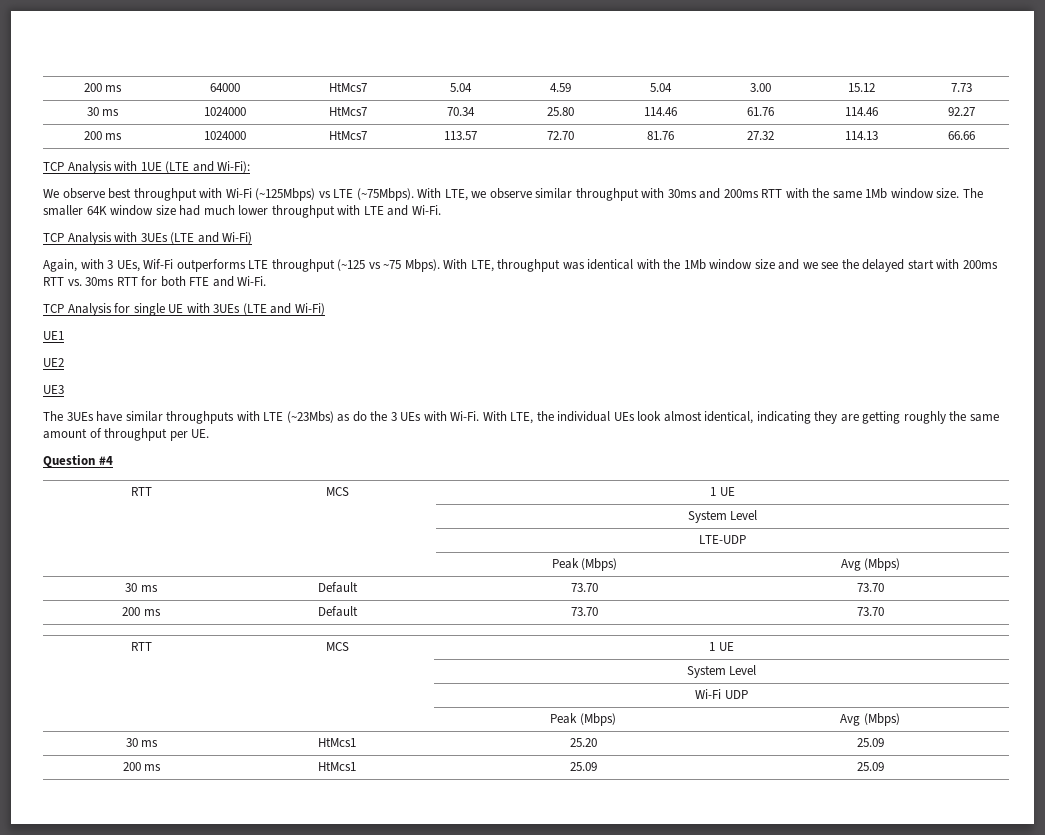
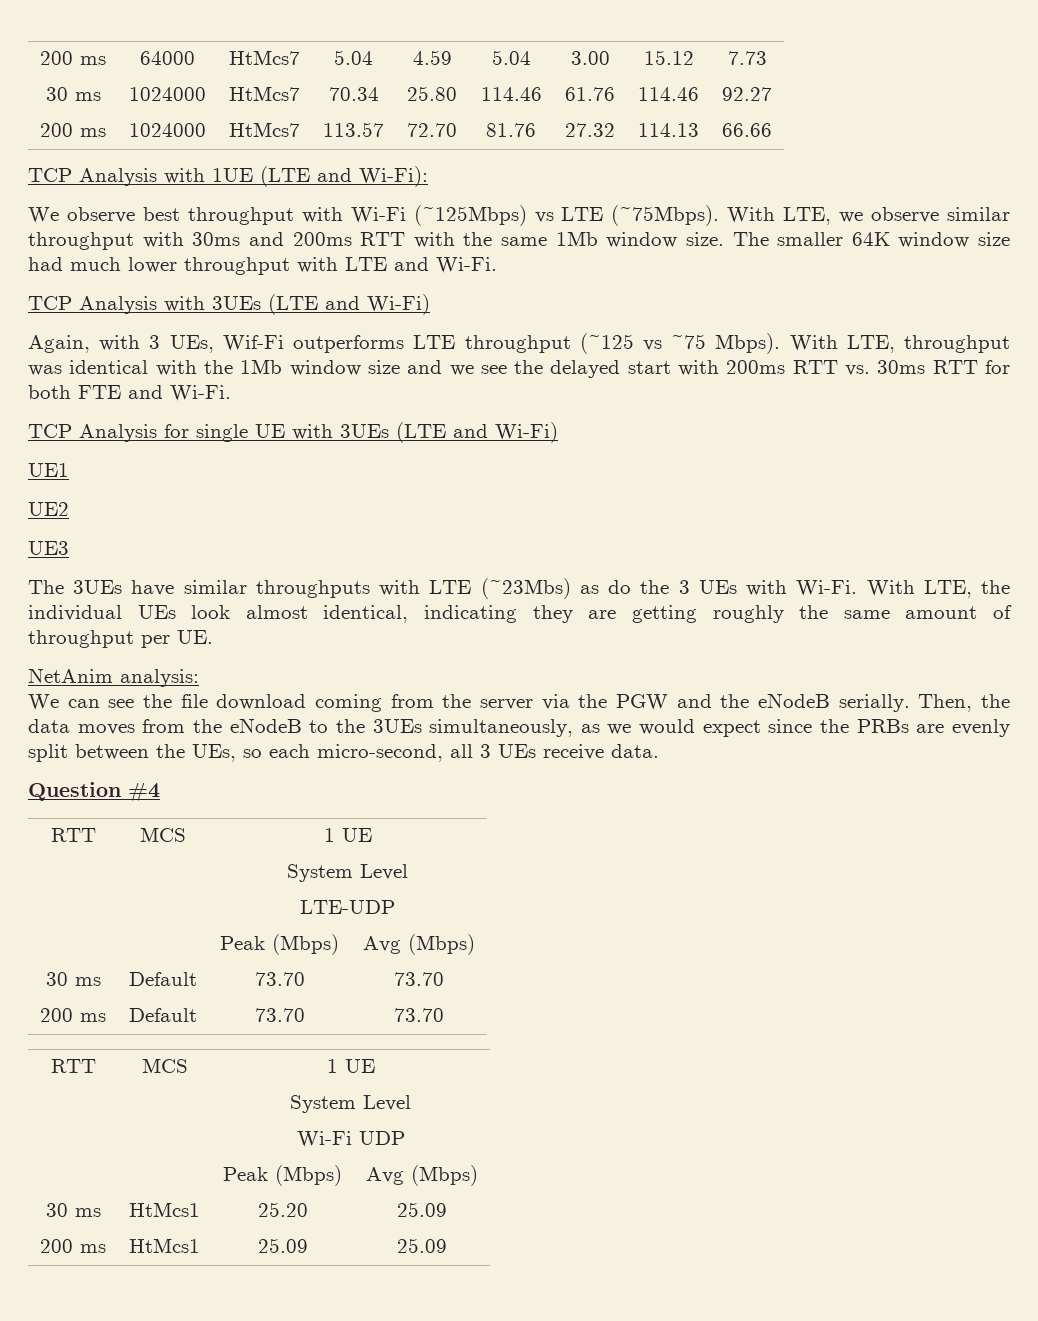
(210, 433) none -> [28,668,199,687] [28,693,1010,712] [28,718,1010,737] [28,744,659,762] // NetAnim analysis: // We can see the file download coming from the server via the PGW and the eNodeB serially. Then, the data moves from the eNodeB to the 3UEs simultaneously, as we would expect since the PRBs are evenly split between the UEs, so each micro-second, all 3 UEs receive data.

